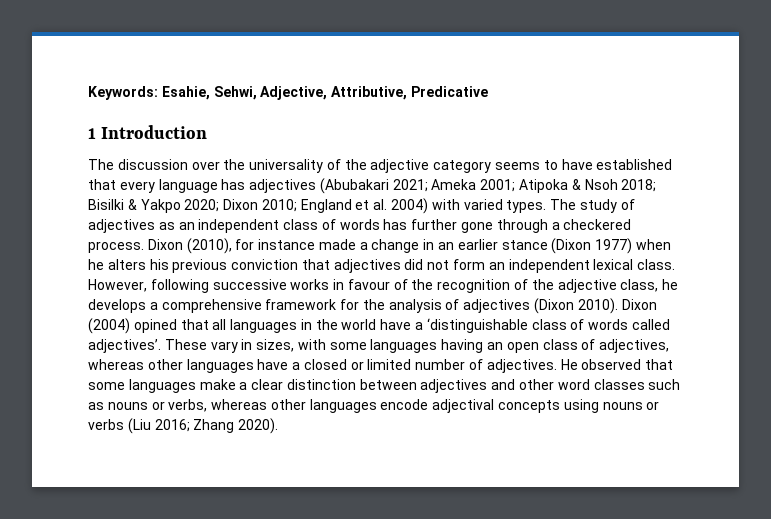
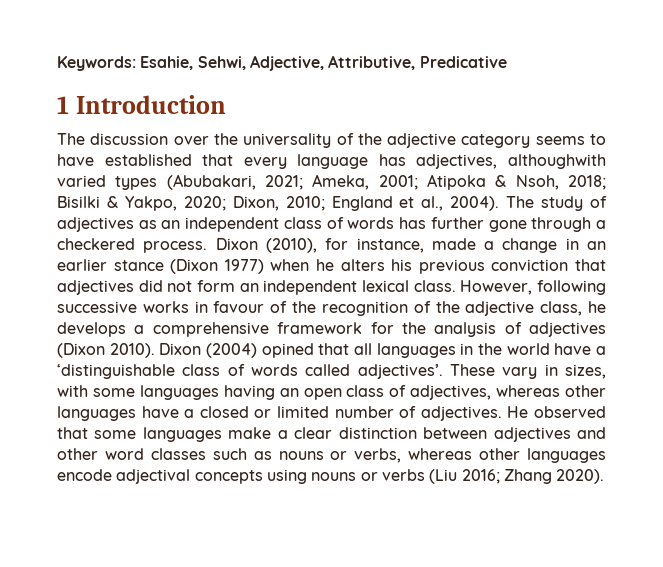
[249,178,477,194] adjectives (Abubakari 2021; Ameka -> [416,154,606,169] [57,174,370,190] adjectives, althoughwith varied types (Abubakari, 2021; Ameka,
[584,179,618,190] Nsoh -> [515,175,559,190] Nsoh,
[140,198,547,214] Yakpo 2020; Dixon 2010; England et al. 2004) with varied types. -> [124,196,500,211] Yakpo, 2020; Dixon, 2010; England et al., 2004).
[258,239,316,250] instance -> [356,238,424,253] instance,

